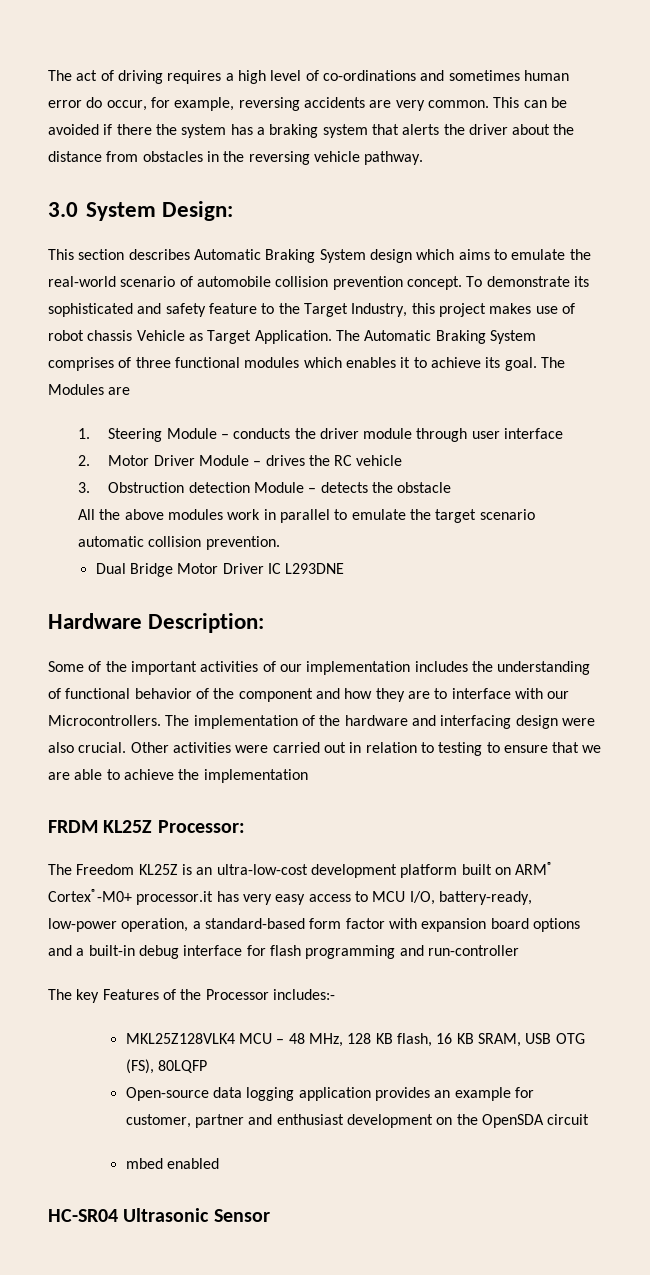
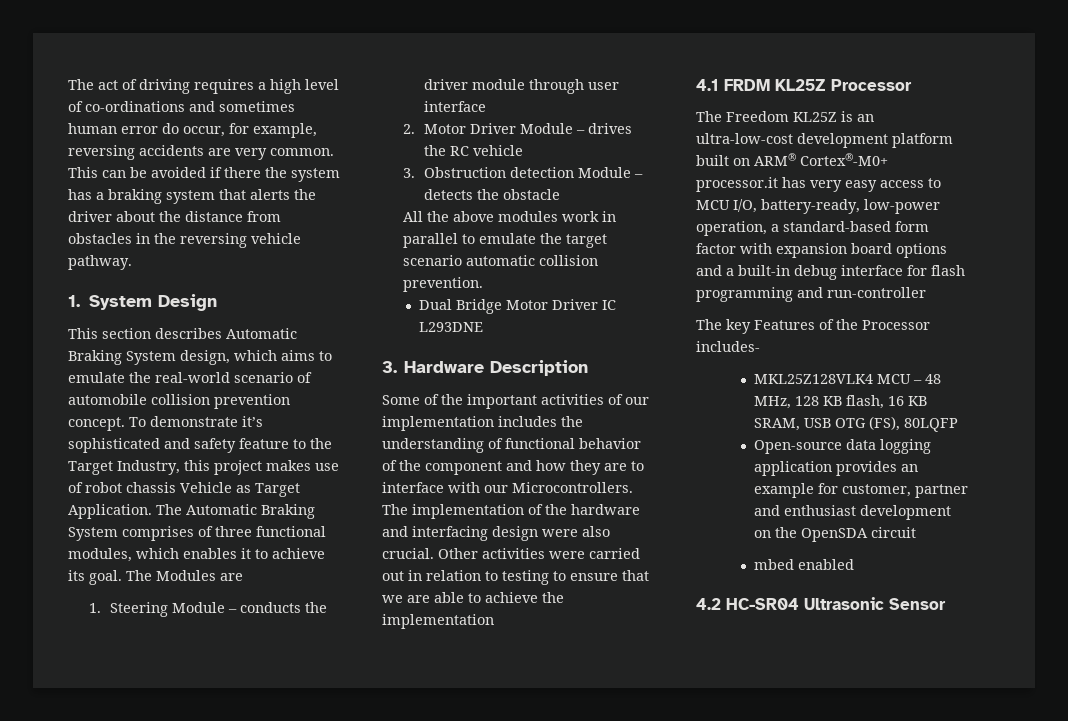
[48,201,234,221] 3.0 System Design: -> [68,294,218,311] 1. System Design
[369,249,412,263] design -> [180,350,230,365] design,
[573,276,589,287] its -> [242,416,263,427] it’s
[244,357,300,368] modules -> [68,548,132,562] modules,
[48,613,265,633] Hardware Description: -> [382,360,589,376] 3. Hardware Description
(308, 776) none -> [696,79,719,91] 4.1
[157,820,245,833] Processor: -> [831,79,912,91] Processor
[272,989,335,1000] includes:- -> [696,341,760,352] includes-
(220, 1163) none -> [696,598,721,610] 4.2

